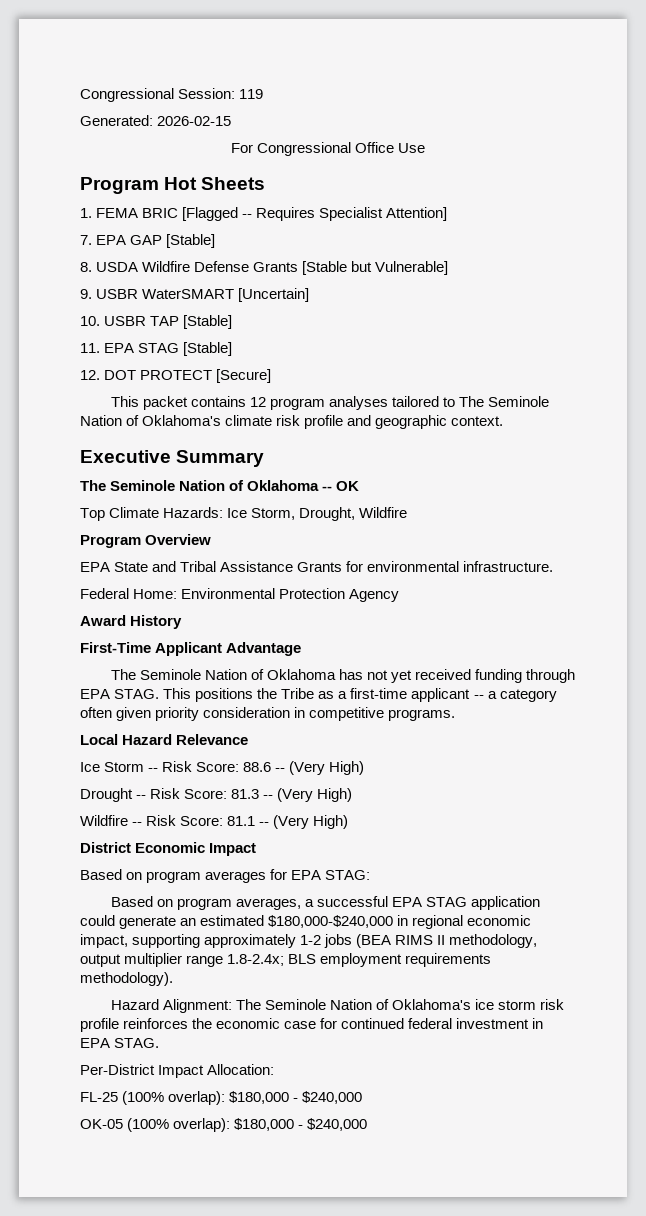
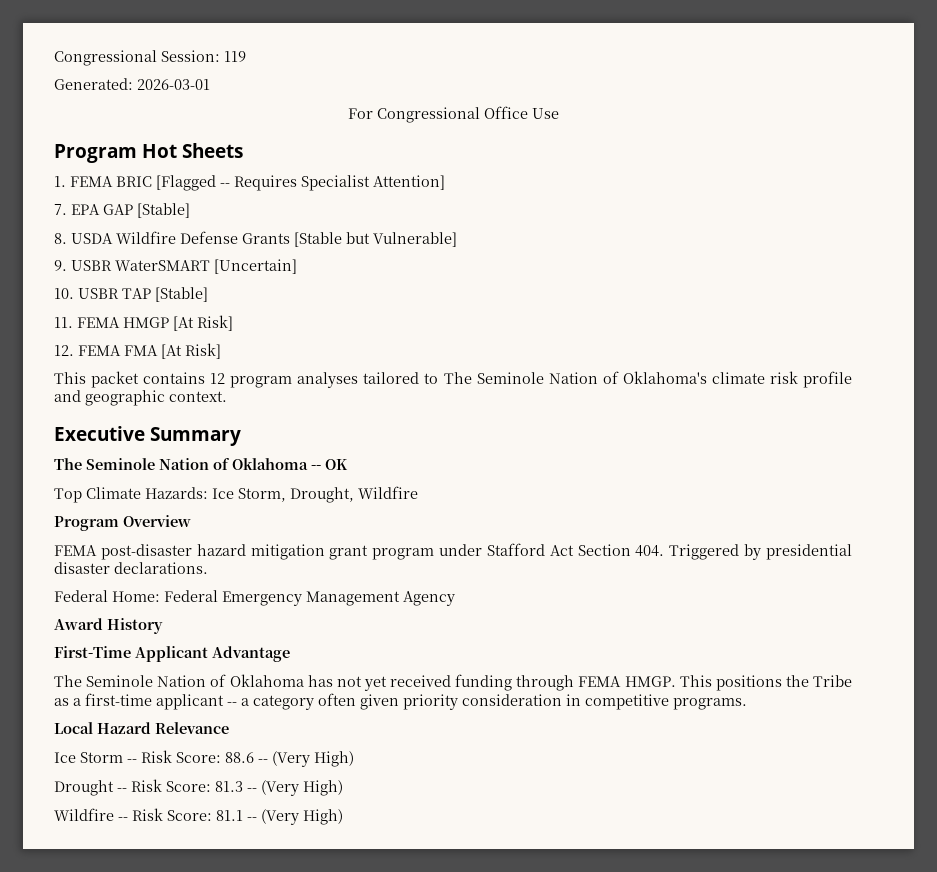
[157,116,232,126] 2026-02-15 -> [137,79,210,90] 2026-03-01
[104,342,233,356] [80,369,272,383] EPA STAG [Stable] // 12. DOT PROTECT [Secure] -> [77,315,233,331] [54,343,221,359] FEMA HMGP [At Risk] // 12. FEMA FMA [At Risk]
[80,561,554,572] EPA State and Tribal Assistance Grants for environmental infrastructure. -> [54,543,852,560] [54,562,208,574] FEMA post-disaster hazard mitigation grant program under Stafford Act Section 404. Triggered by presidential disaster declarations.
[181,588,346,599] Environmental Protection -> [164,590,400,606] Federal Emergency Management
[80,689,160,699] EPA STAG. -> [578,676,676,687] FEMA HMGP.
[80,842,257,856] [80,869,371,883] [110,896,541,910] [80,915,532,929] [80,934,538,948] [80,953,492,967] [80,972,173,986] [110,999,565,1013] [80,1018,544,1032] [80,1038,160,1048] [80,1064,275,1078] [80,1091,363,1105] [80,1118,368,1132] // District Economic Impact // Based on program averages for EPA STAG: // Based on program averages, a successful EPA STAG application could generate an estimated $180,000-$240,000 in regional economic impact, supporting approximately 1-2 jobs (BEA RIMS II methodology, output multiplier range 1.8-2.4x; BLS employment requirements methodology). // Hazard Alignment: The Seminole Nation of Oklahoma's ice storm risk profile reinforces the economic case for continued federal investment in EPA STAG. // Per-District Impact Allocation: // FL-25 (100% overlap): $180,000 - $240,000 // OK-05 (100% overlap): $180,000 - $240,000 -> (343, 817) none

